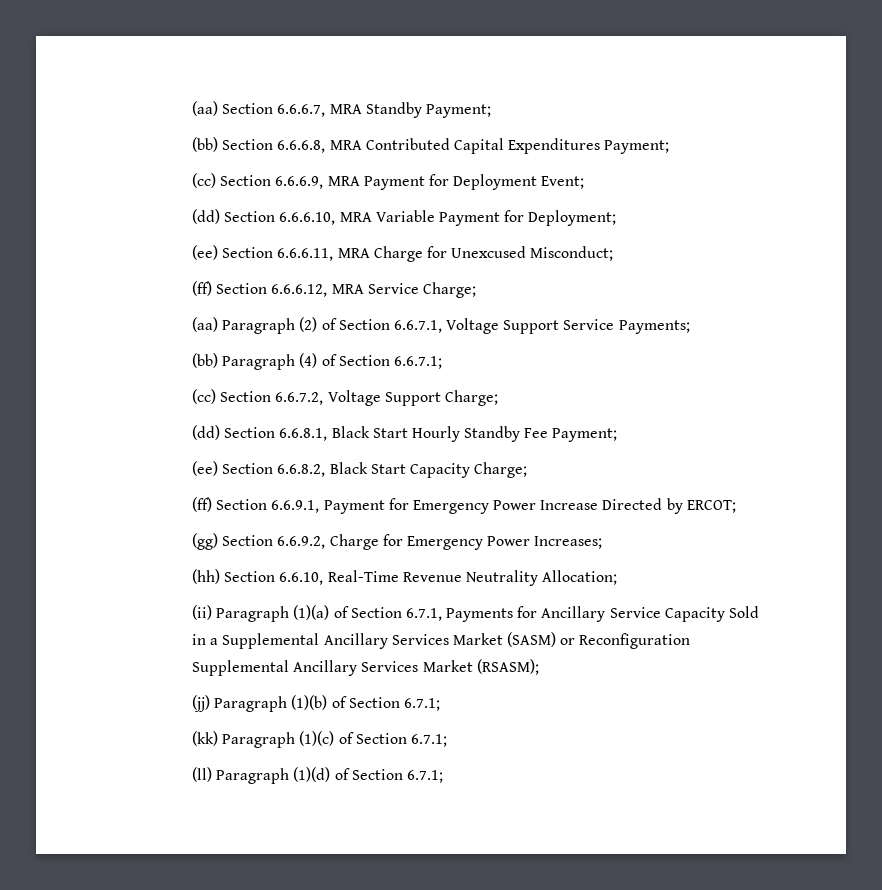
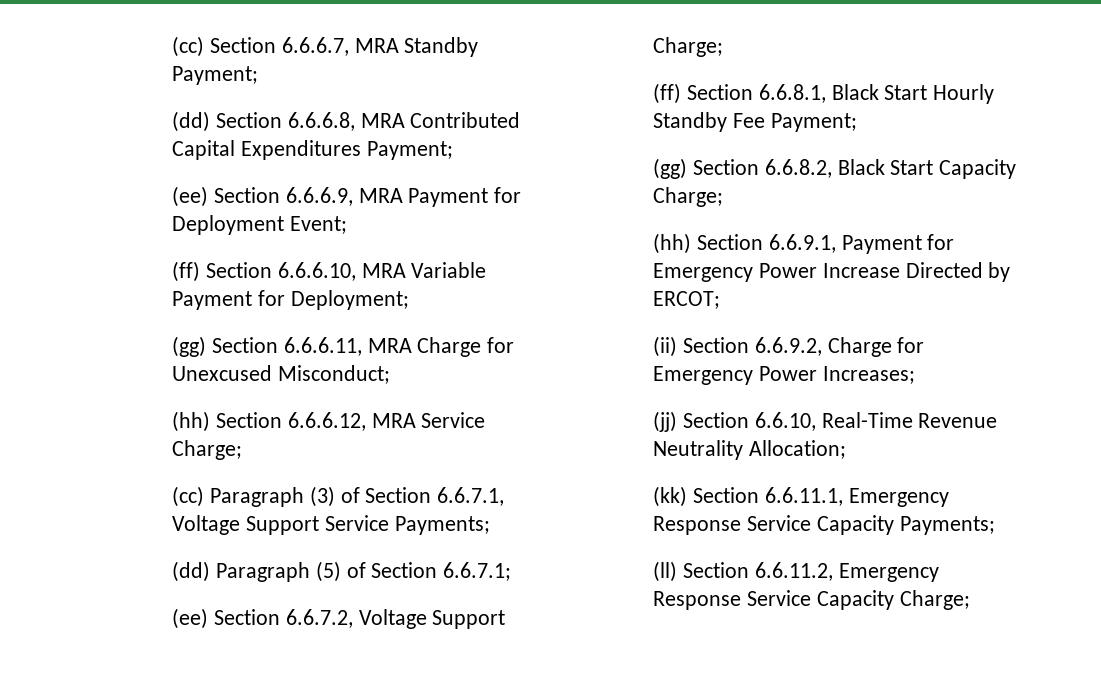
[192,101,219,116] (aa) -> [172,36,205,57] (cc)
[192,137,219,152] (bb) -> [172,111,211,132] (dd)
[192,173,217,188] (cc) -> [172,186,209,207] (ee)
[192,209,221,224] (dd) -> [172,261,201,282] (ff)
[192,245,219,260] (ee) -> [172,336,207,357] (gg)
[192,281,213,296] (ff) -> [172,411,211,432] (hh)
[192,317,318,334] (aa) Paragraph (2) -> [172,486,335,507] (cc) Paragraph (3)
[192,353,318,370] (bb) Paragraph (4) -> [172,561,341,582] (dd) Paragraph (5)
[192,389,217,404] (cc) -> [172,608,209,629] (ee)
[192,425,221,440] (dd) -> [653,83,682,104] (ff)
[192,461,219,476] (ee) -> [653,158,688,179] (gg)
[192,497,213,512] (ff) -> [653,233,692,254] (hh)
[192,533,219,550] (gg) -> [653,336,678,357] (ii)
[192,569,221,584] (hh) -> [653,411,678,432] (jj)
[192,605,760,622] [192,632,691,649] [192,659,539,676] [192,695,440,712] [192,731,447,748] [192,767,443,784] (ii) Paragraph (1)(a) of Section 6.7.1, Payments for Ancillary Service Capacity Sold in a Supplemental Ancillary Services Market (SASM) or Reconfiguration Supplemental Ancillary Services Market (RSASM); // (jj) Paragraph (1)(b) of Section 6.7.1; // (kk) Paragraph (1)(c) of Section 6.7.1; // (ll) Paragraph (1)(d) of Section 6.7.1; -> [653,486,949,507] [653,515,995,535] [653,561,939,582] [653,590,970,610] (kk) Section 6.6.11.1, Emergency Response Service Capacity Payments; // (ll) Section 6.6.11.2, Emergency Response Service Capacity Charge;

